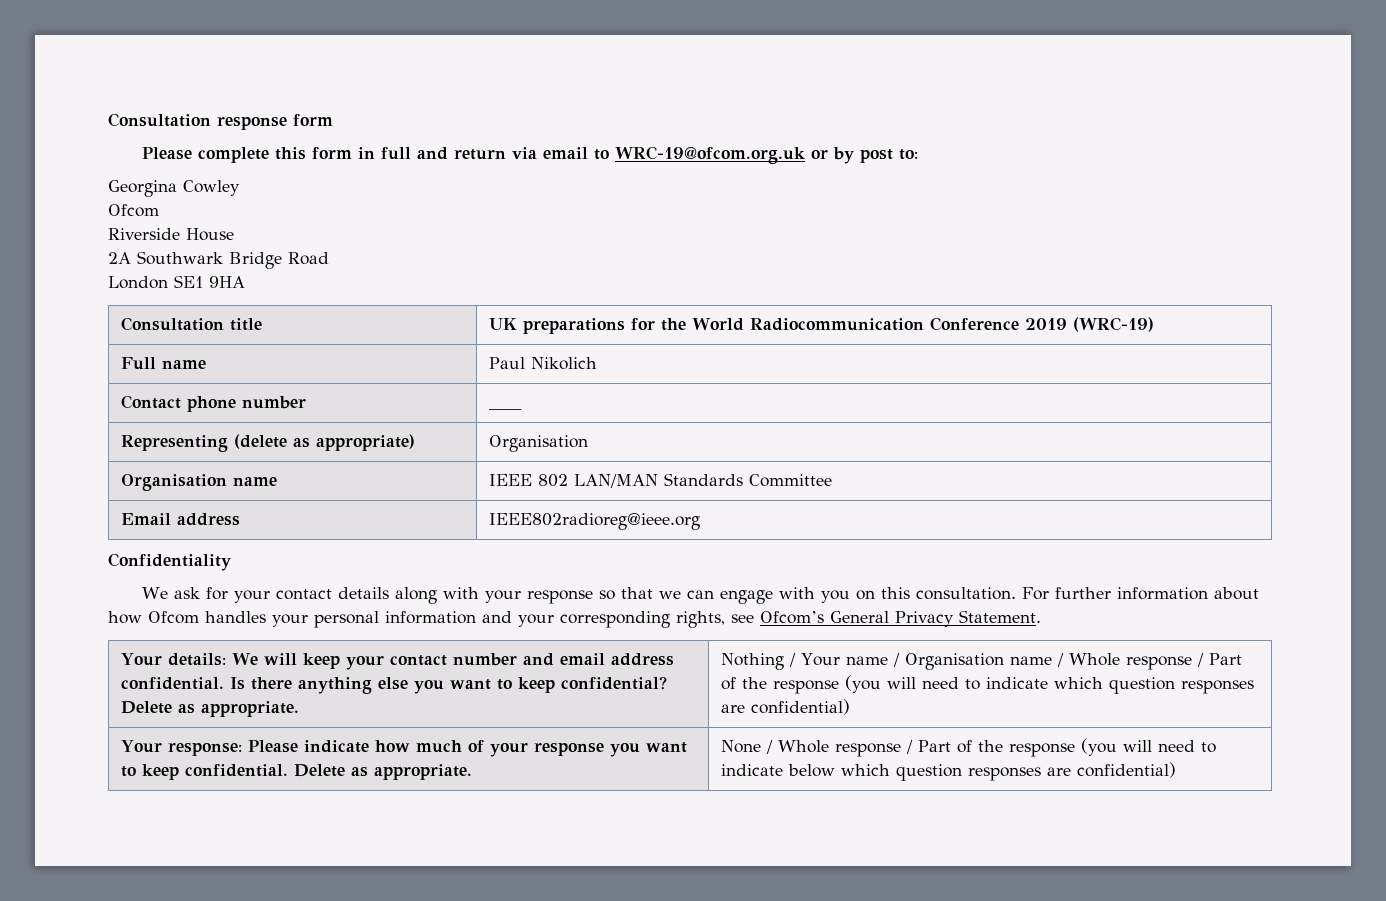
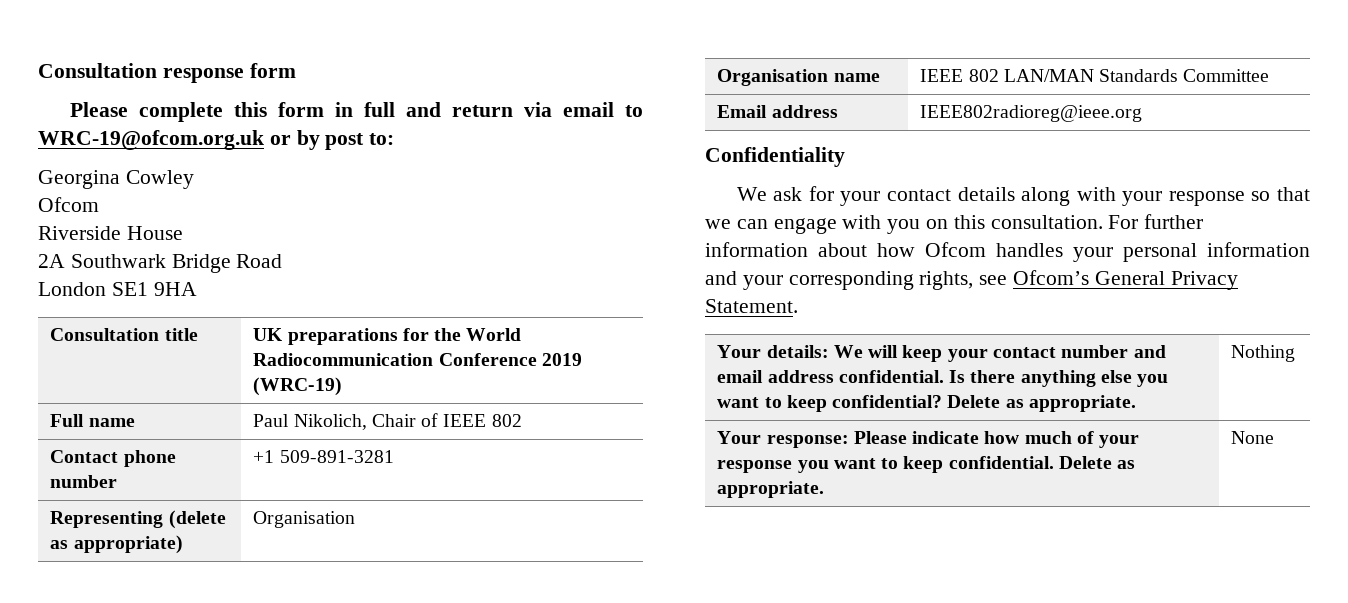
[530,357,597,370] Nikolich -> [293,413,522,430] Nikolich, Chair of IEEE 802
[488,408,522,410] ____ -> [253,450,394,463] +1 509-891-3281
[788,653,1242,670] [720,675,1254,694] [720,699,850,715] / Your name / Organisation name / Whole response / Part of the response (you will need to indicate which question responses are confidential) -> (1296, 353) none
[765,738,1216,757] [720,762,1176,781] / Whole response / Part of the response (you will need to indicate below which question responses are confidential) -> (1275, 437) none

